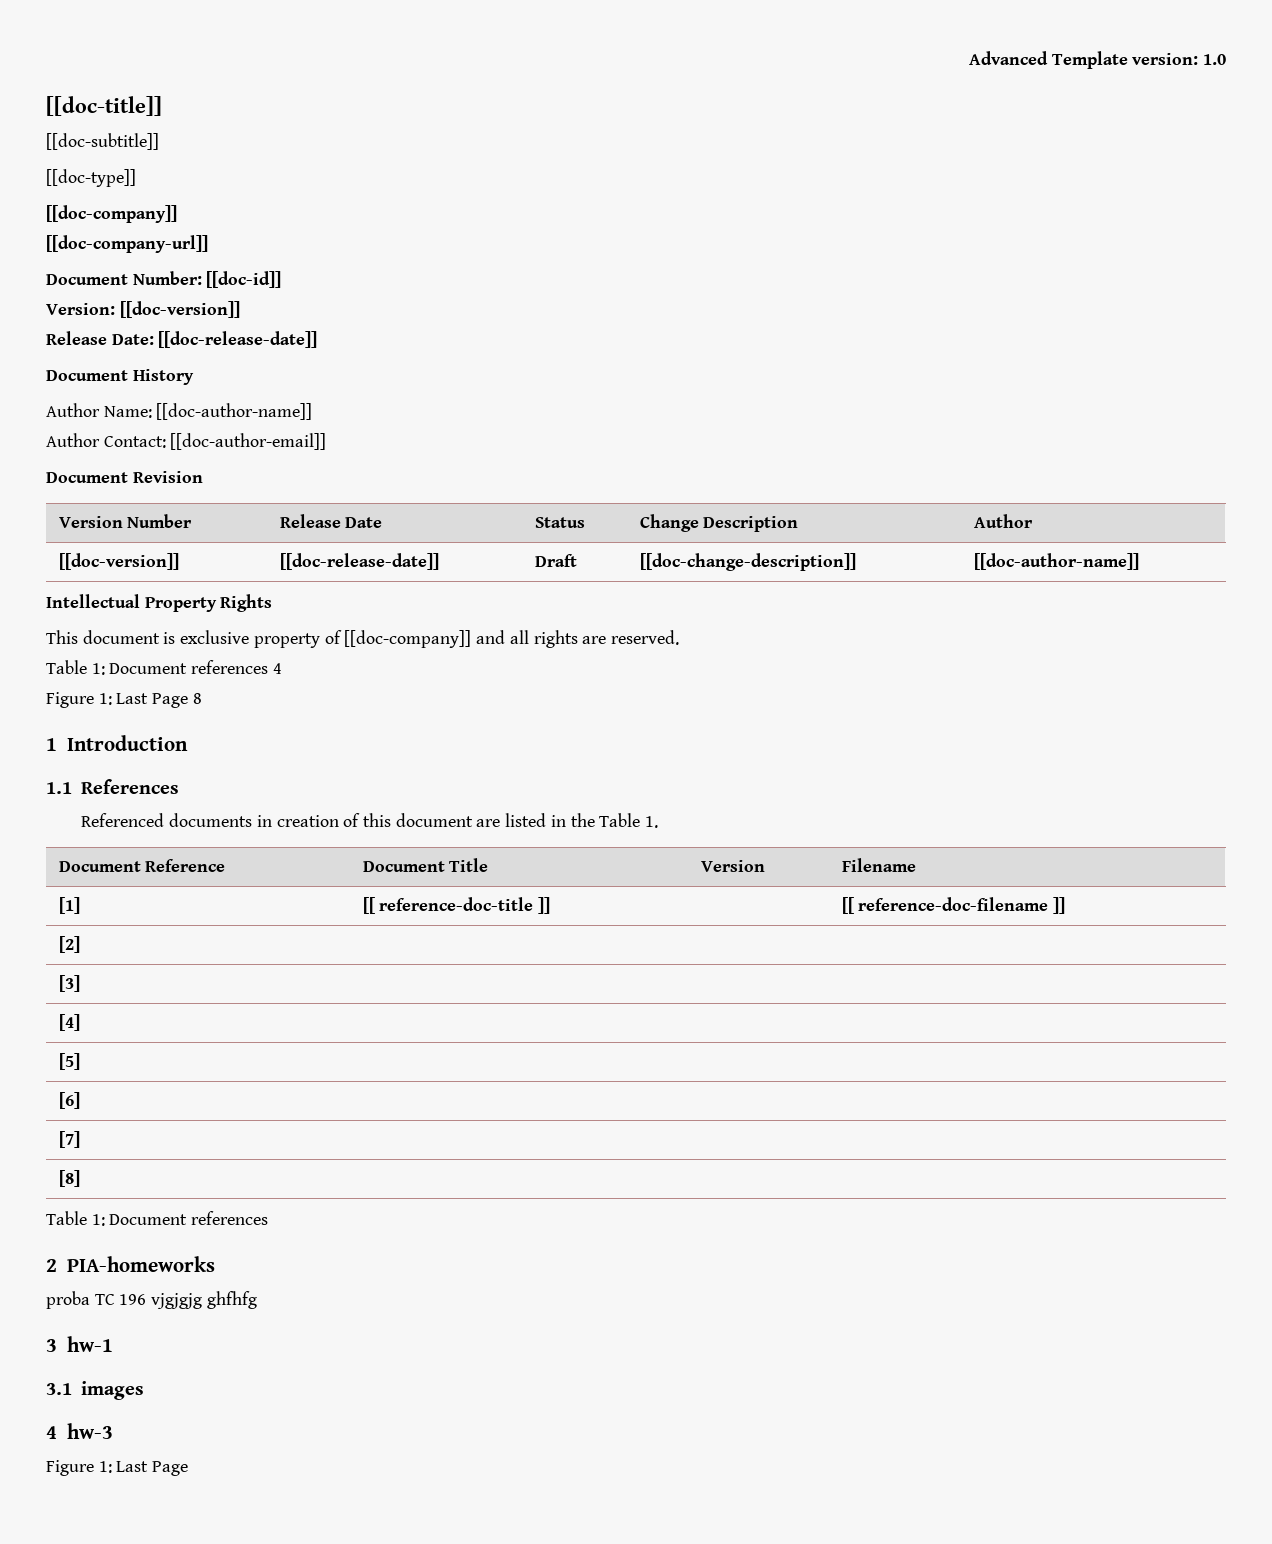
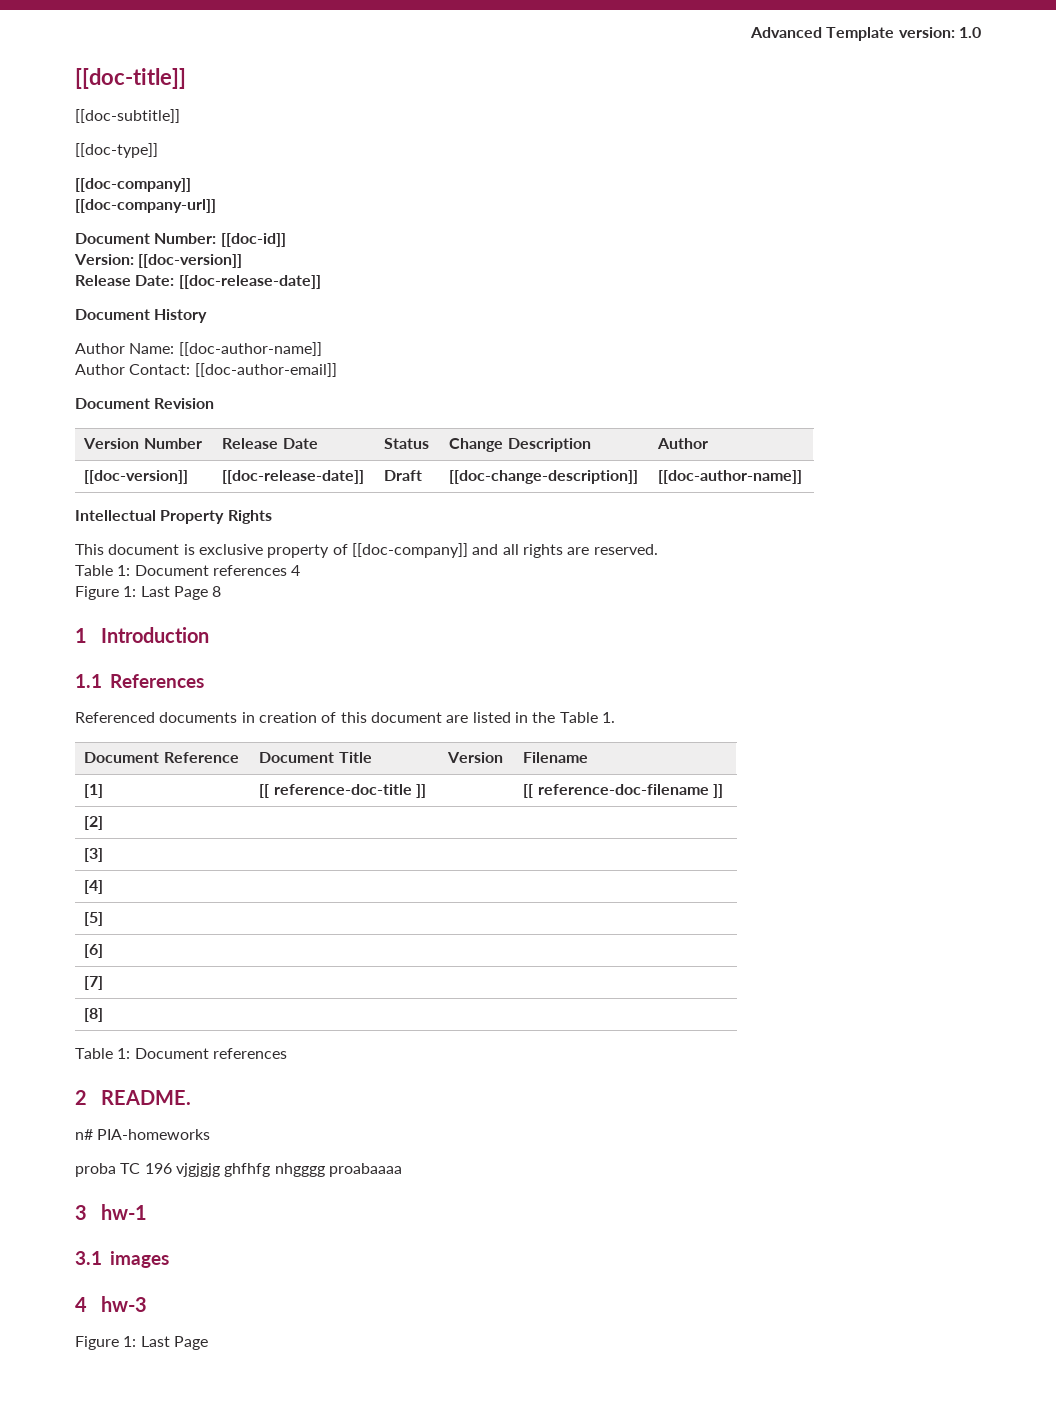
(57, 1265) none -> [100,1090,191,1105] [75,1129,93,1140] README. // n#
(257, 1300) none -> [274,1163,402,1177] nhgggg proabaaaa

